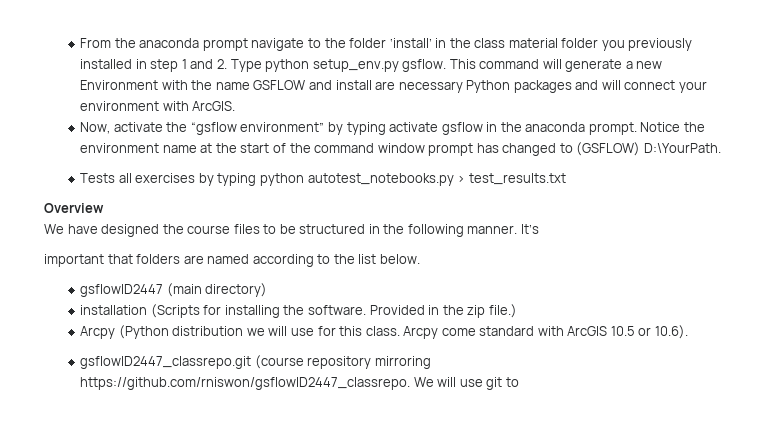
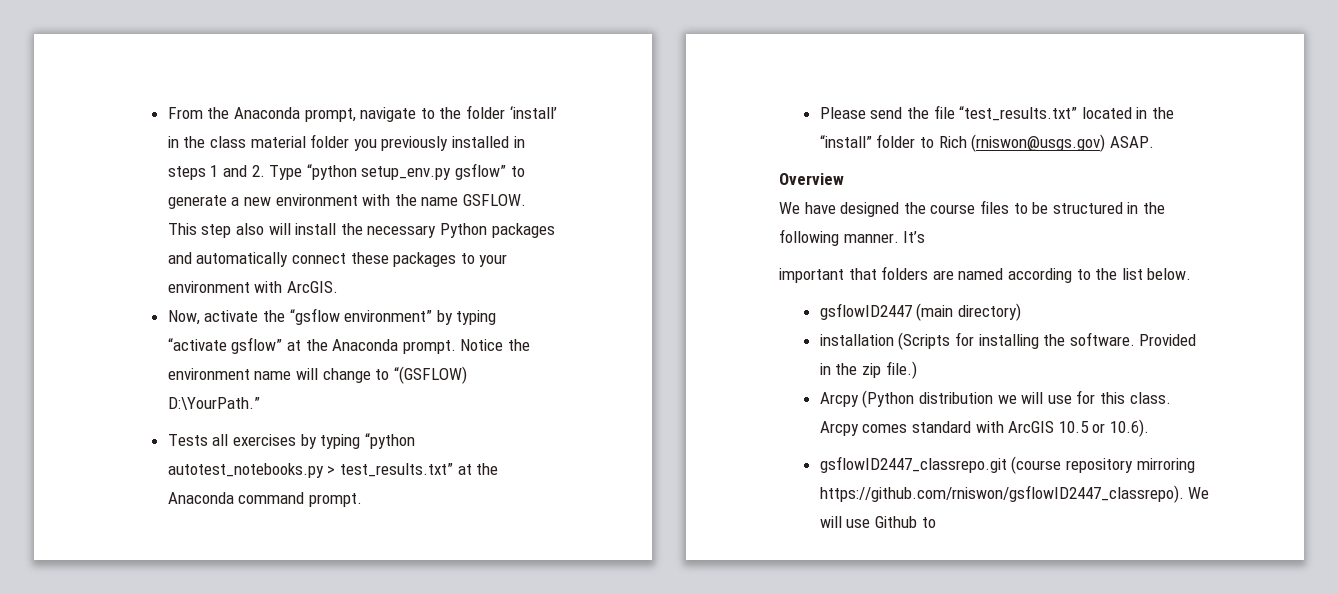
[139,38,248,51] anaconda prompt -> [233,107,356,122] Anaconda prompt,
[150,59,179,72] step -> [167,166,206,180] steps
[265,59,562,72] python setup_env.py gsflow. This command will -> [306,163,525,180] “python setup_env.py gsflow” to
[80,80,159,90] Environment -> [275,194,358,206] environment
[253,80,676,93] GSFLOW and install are necessary Python packages and will connect -> [462,194,526,206] [167,223,555,238] [167,252,475,267] GSFLOW. This step also will install the necessary Python packages and automatically connect these packages to
[389,122,586,135] activate gsflow in the anaconda -> [167,337,399,354] “activate gsflow” at the Anaconda
[200,142,721,156] at the start of the command window prompt has changed to (GSFLOW) D:\YourPath. -> [295,366,467,384] [167,397,260,410] will change to “(GSFLOW) D:\YourPath.”
[260,173,305,186] python -> [364,433,415,449] “python
[468,173,566,185] test_results.txt -> [339,463,499,477] [167,492,362,507] [819,105,1174,121] [819,134,1154,152] test_results.txt” at the Anaconda command prompt. // Please send the file “test_results.txt” located in the “install” folder to Rich (rniswon@usgs.gov) ASAP.
[441,328,476,336] come -> [862,424,908,433] comes
[80,377,411,390] https://github.com/rniswon/gsflowID2447_classrepo. -> [819,485,1184,503] https://github.com/rniswon/gsflowID2447_classrepo).
[486,377,503,390] git -> [874,516,917,528] Github

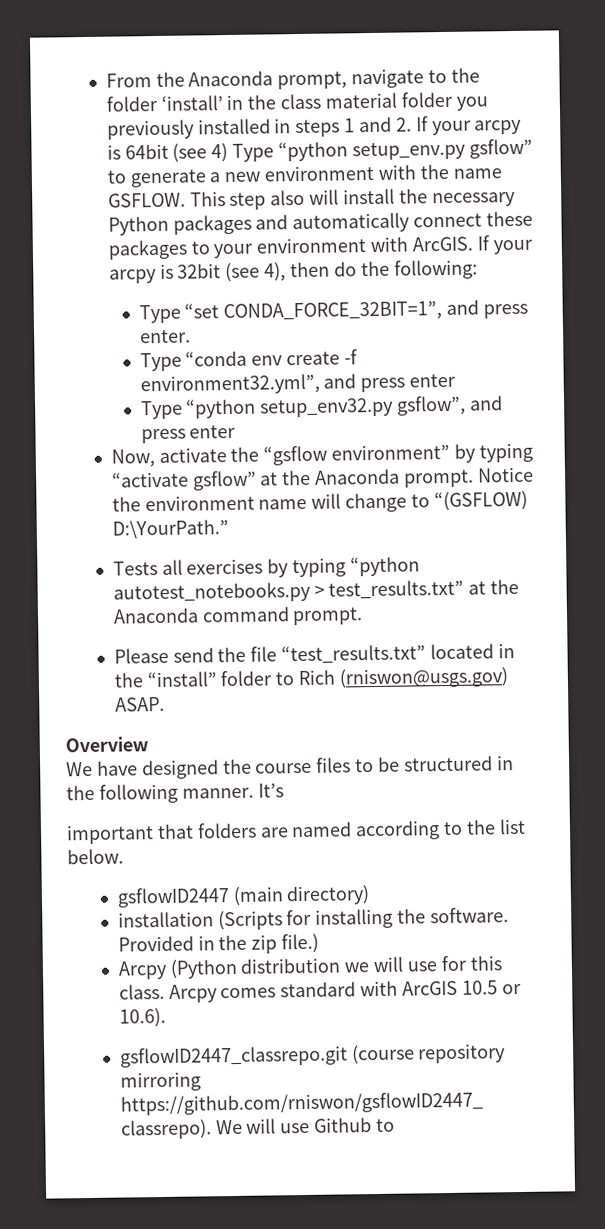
(265, 171) none -> [415,116,523,136] [106,142,229,163] If your arcpy is 64bit (see 4)
(338, 287) none -> [476,235,533,255] [108,259,478,284] [138,299,528,324] [139,329,191,344] [139,349,358,372] [139,373,457,396] [140,395,503,420] [140,424,237,444] If your arcpy is 32bit (see 4), then do the following: // Type “set CONDA_FORCE_32BIT=1”, and press enter. // Type “conda env create -f environment32.yml”, and press enter // Type “python setup_env32.py gsflow”, and press enter

